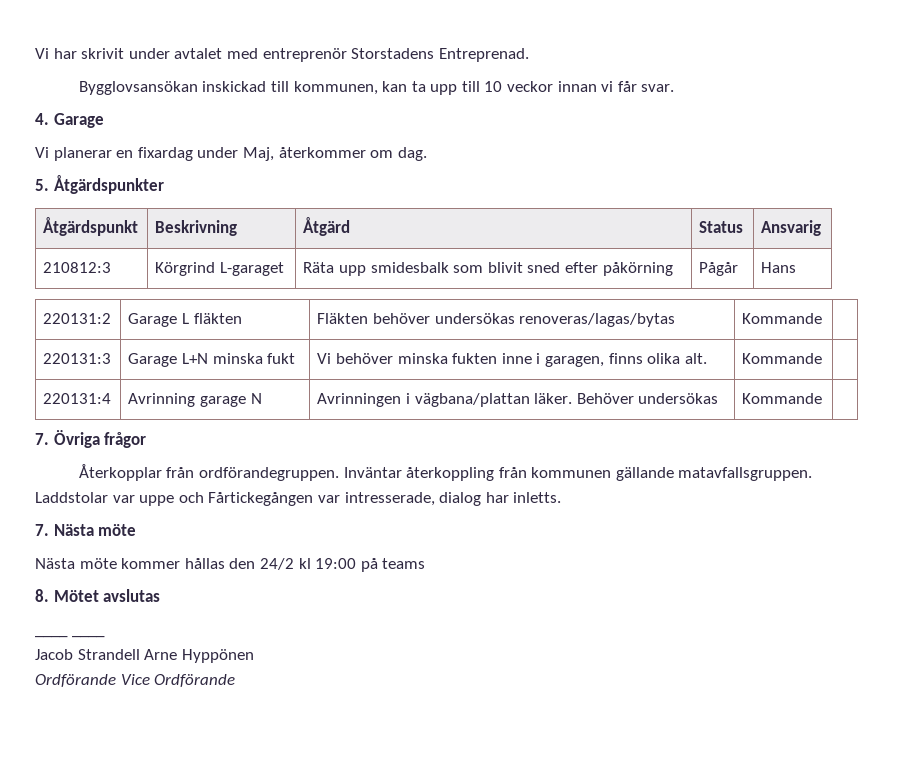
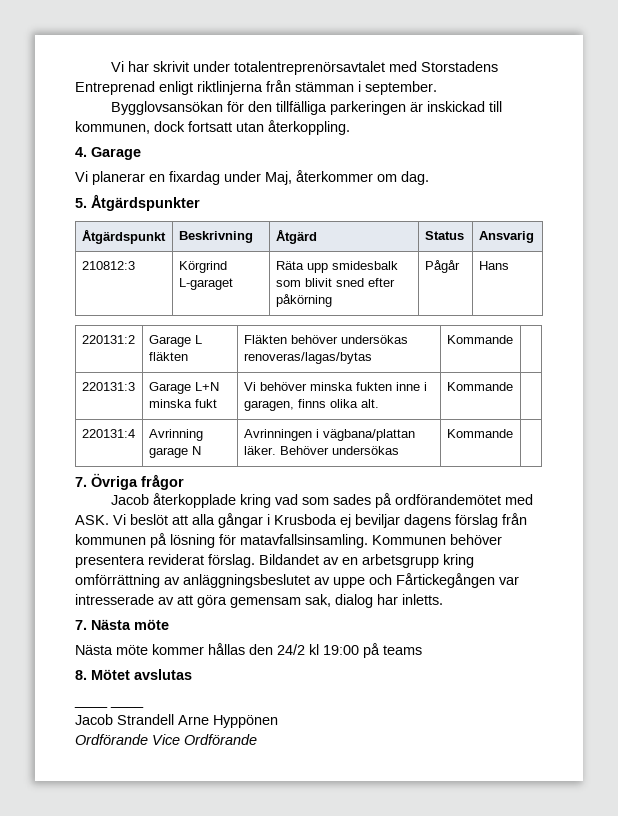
[174,48,529,62] [78,81,675,95] avtalet med entreprenör Storstadens Entreprenad. // Bygglovsansökan inskickad till kommunen, kan ta upp till 10 veckor innan vi får svar. -> [233,61,498,75] [75,80,437,95] [110,101,502,115] [75,120,350,135] totalentreprenörsavtalet med Storstadens Entreprenad enligt riktlinjerna från stämman i september. // Bygglovsansökan för den tillfälliga parkeringen är inskickad till kommunen, dock fortsatt utan återkoppling.
[78,464,813,481] [35,492,435,506] Återkopplar från ordförandegruppen. Inväntar återkoppling från kommunen gällande matavfallsgruppen. Laddstolar var uppe och Fårtickegången var intresserade, -> [110,493,533,508] [75,513,527,528] [75,533,502,548] [75,554,474,568] [75,573,519,588] [75,594,331,608] Jacob återkopplade kring vad som sades på ordförandemötet med ASK. Vi beslöt att alla gångar i Krusboda ej beviljar dagens förslag från kommunen på lösning för matavfallsinsamling. Kommunen behöver presentera reviderat förslag. Bildandet av en arbetsgrupp kring omförrättning av anläggningsbeslutet av uppe och Fårtickegången var intresserade av att göra gemensam sak,

